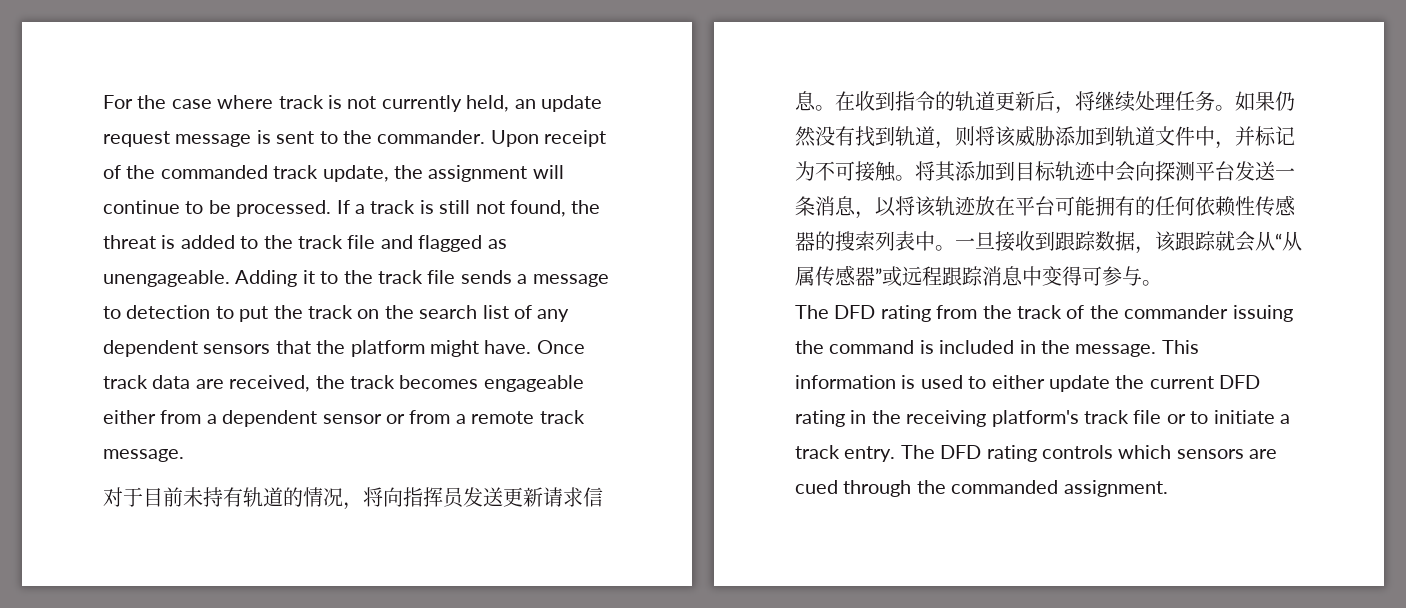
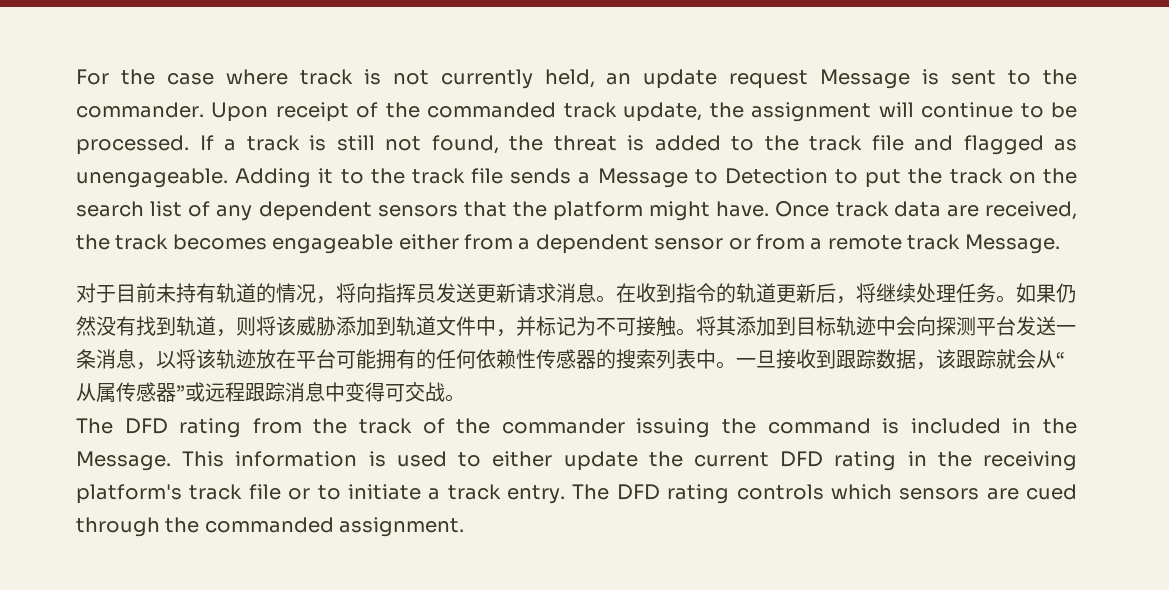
[175,134,252,147] message -> [820,69,911,89] Message
[532,274,609,287] [103,305,211,319] message to detection -> [597,168,828,188] Message to Detection
[103,449,184,462] message. -> [964,234,1060,254] Message.
[583,487,603,507] 信 -> [556,283,576,303] 消
[1102,266,1142,286] 参与 -> [405,382,445,402] 交战
[1075,344,1157,357] message. -> [76,451,171,471] Message.

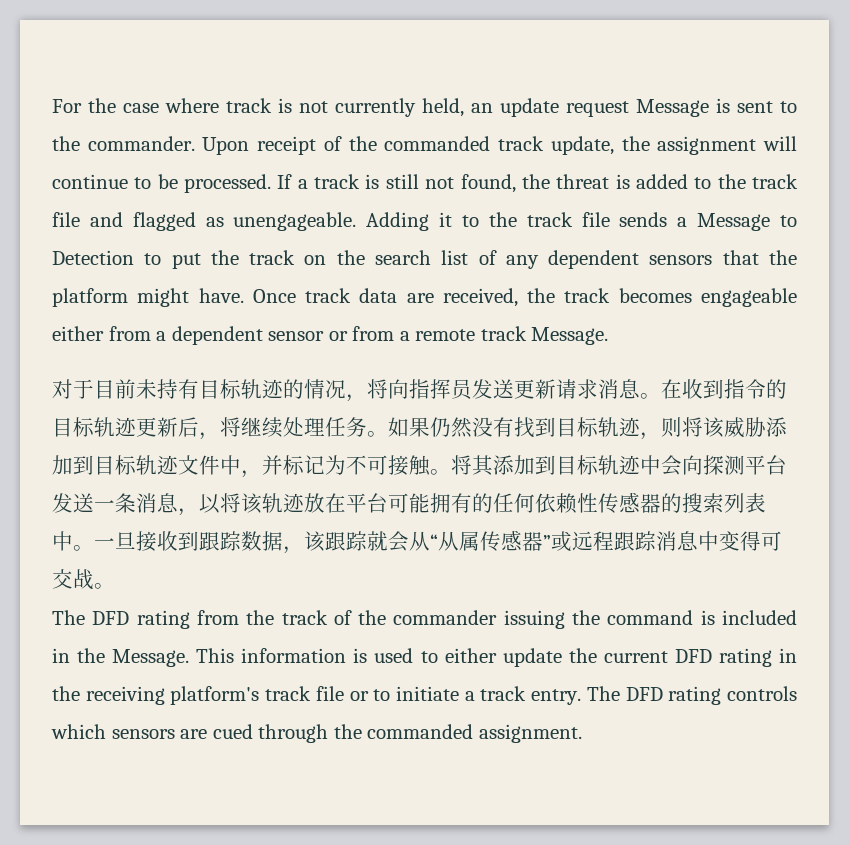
[216,283,256,303] 轨道 -> [199,379,283,399] 目标轨迹
[736,283,776,303] 轨道 -> [52,417,136,437] 目标轨迹
[176,316,216,336] 轨道 -> [556,417,640,437] 目标轨迹
[396,316,436,336] 轨道 -> [94,455,178,475] 目标轨迹

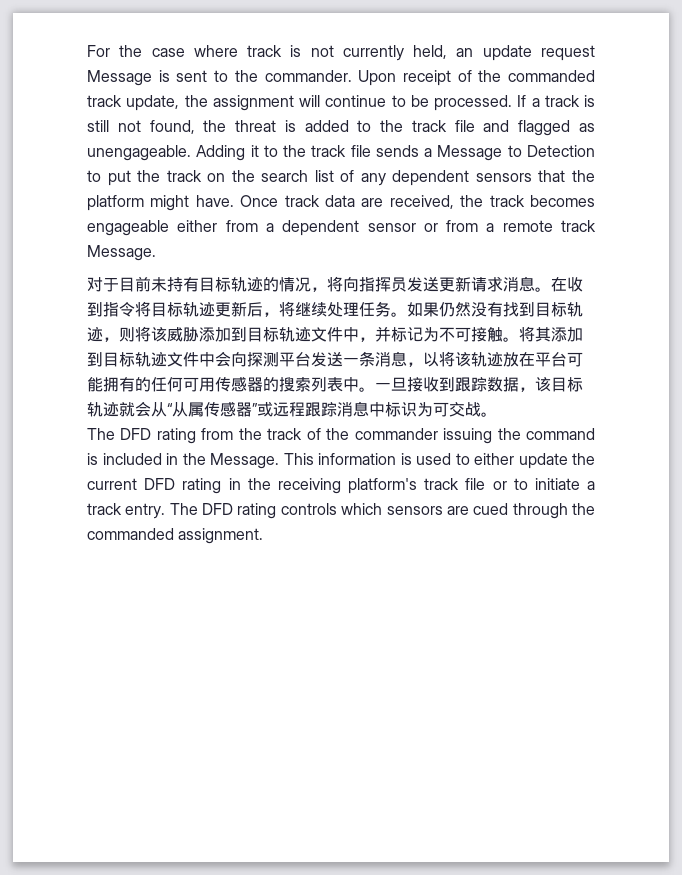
[766,379,787,399] 的 -> [135,301,151,317] 将
(640, 465) none -> [167,352,199,367] 文件
[535,493,598,514] 依赖性 -> [183,377,215,392] 可用
[325,531,367,551] 跟踪 -> [551,377,583,392] [87,401,119,417] 目标轨迹
[719,531,761,551] 变得 -> [385,402,433,417] 标识为

